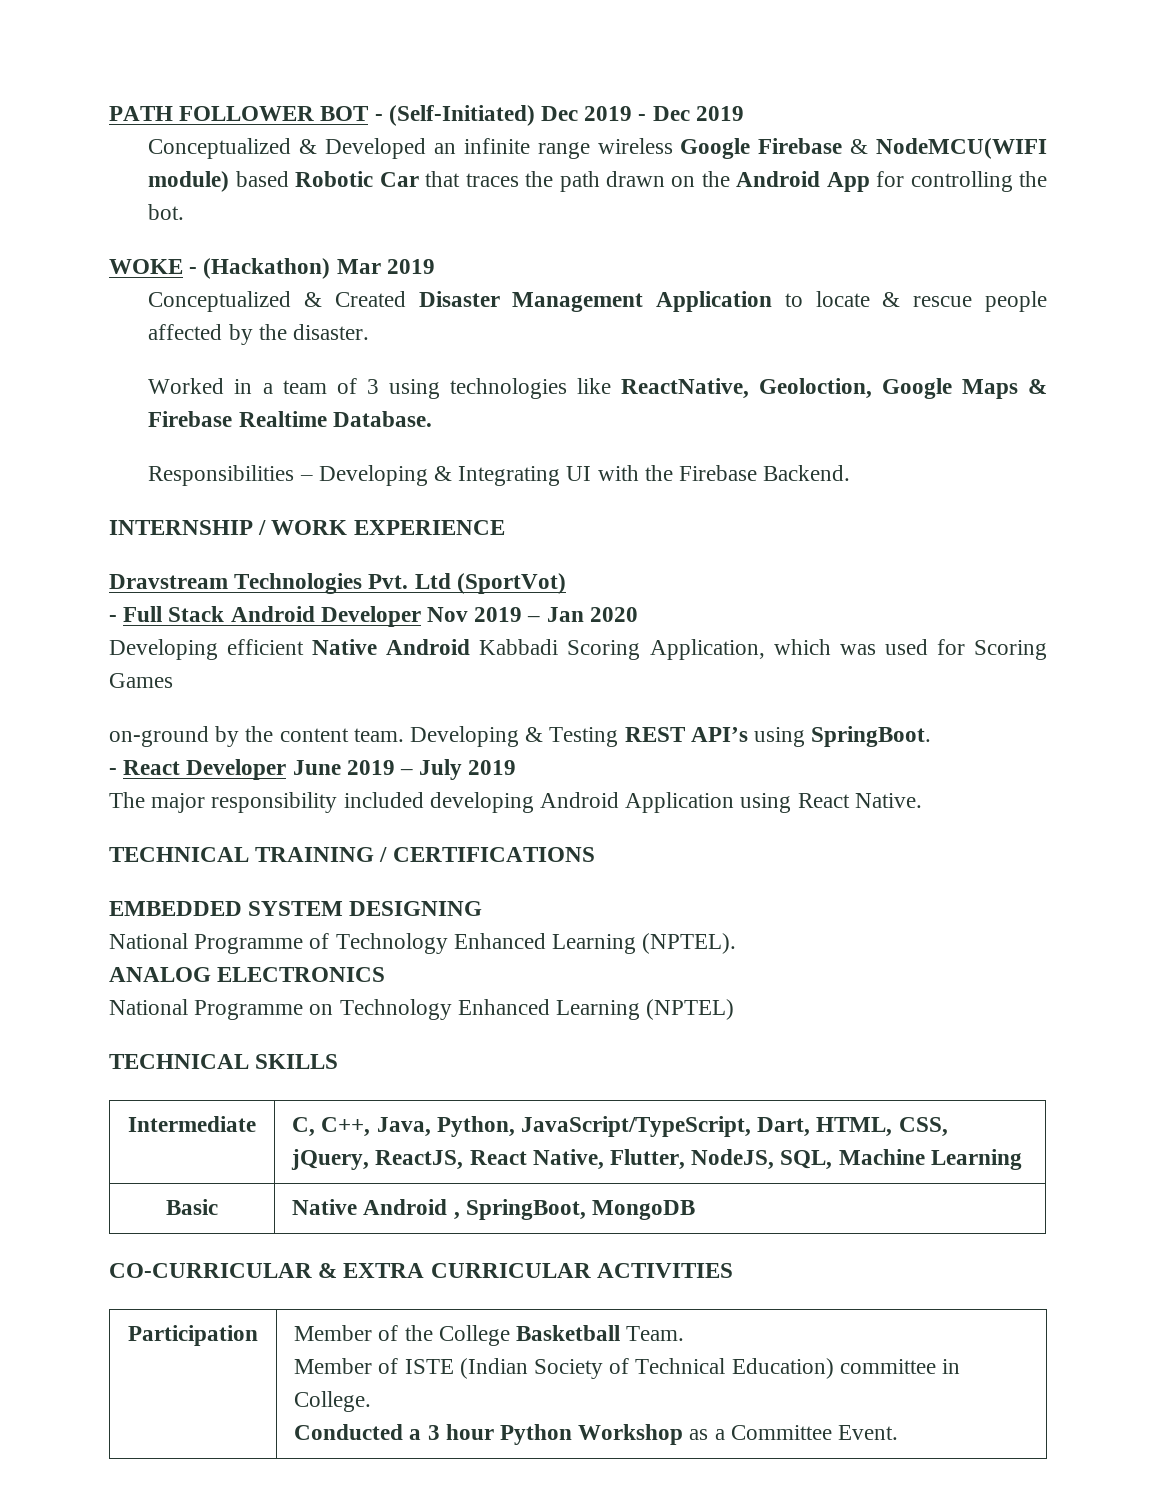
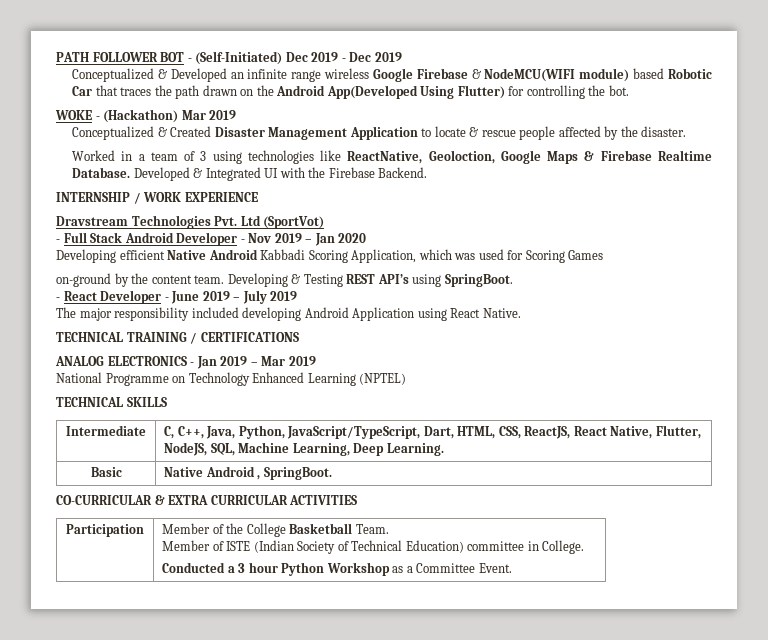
[826,172,870,192] App -> [326,85,505,99] App(Developed Using Flutter)
[148,465,561,486] // Responsibilities – Developing & Integrating -> [133,167,261,181] Developed & Integrated
(421, 616) none -> [240,239,245,243] -
(287, 769) none -> [164,297,169,301] -
[109,901,483,916] [109,933,737,954] [109,967,386,982] EMBEDDED SYSTEM DESIGNING // National Programme of Technology Enhanced Learning (NPTEL). // ANALOG ELECTRONICS -> [55,356,316,369] ANALOG ELECTRONICS - Jan 2019 – Mar 2019
[291,1149,370,1170] jQuery, -> (521, 432) none
[930,1149,1022,1170] Learning -> [292,443,444,456] Learning, Deep Learning.
[465,1199,696,1220] SpringBoot, MongoDB -> [263,467,332,480] SpringBoot.

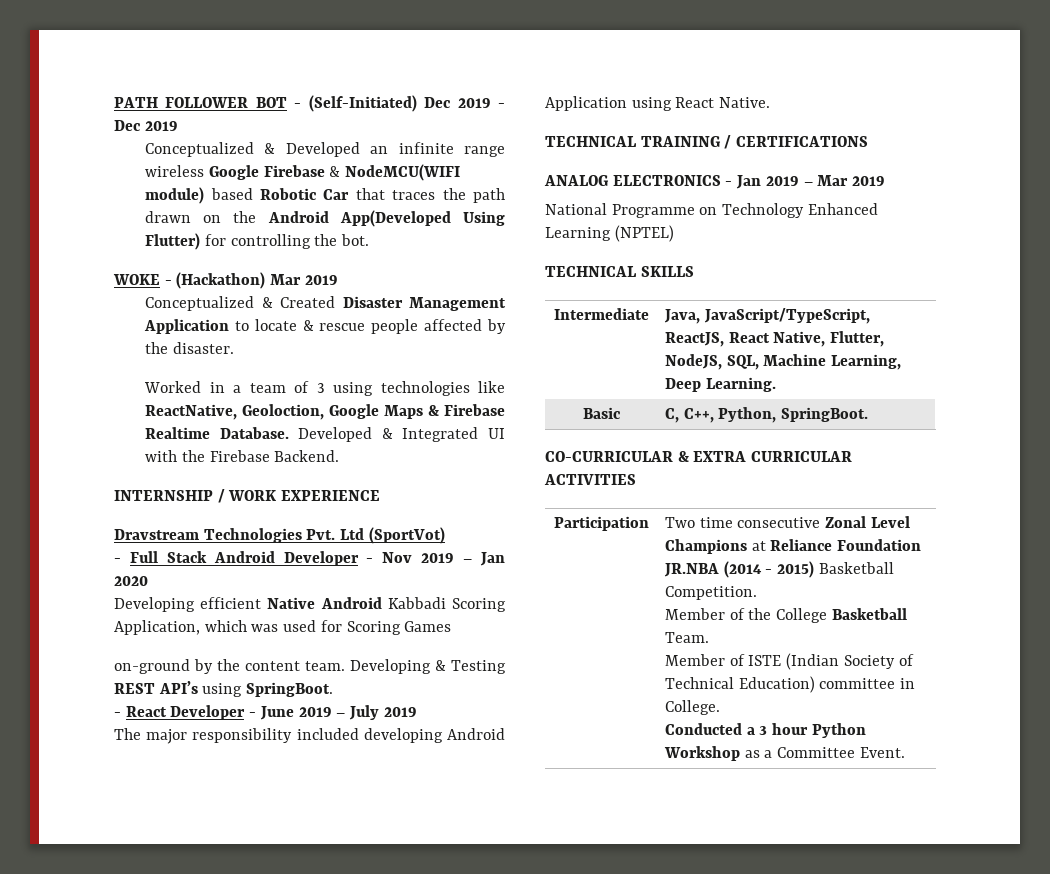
[164,425,521,439] C, C++, Java, Python, JavaScript/TypeScript, Dart, HTML, CSS, -> [664,308,870,324] Java, JavaScript/TypeScript,
[164,466,261,480] Native Android , -> [665,407,777,423] C, C++, Python,
(144, 530) none -> [665,516,910,528] [665,539,922,554] [664,561,894,578] [665,586,758,600] Two time consecutive Zonal Level Champions at Reliance Foundation JR.NBA (2014 - 2015) Basketball Competition. //

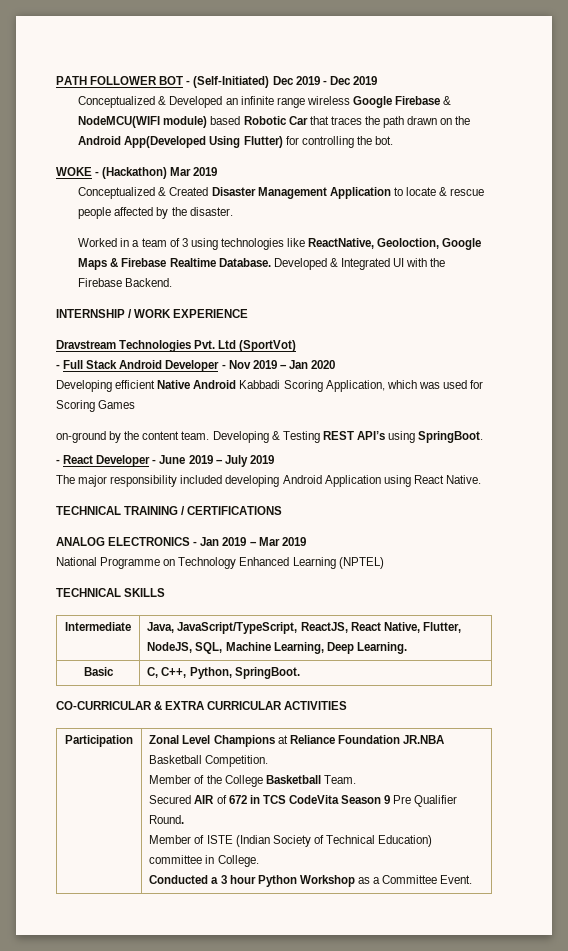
[665,517,821,528] Two time consecutive -> (133, 741) none
[723,561,815,578] (2014 - 2015) -> (444, 739) none
(710, 637) none -> [149,795,458,807] [149,815,185,824] // Secured AIR of 672 in TCS CodeVita Season 9 Pre Qualifier Round.

